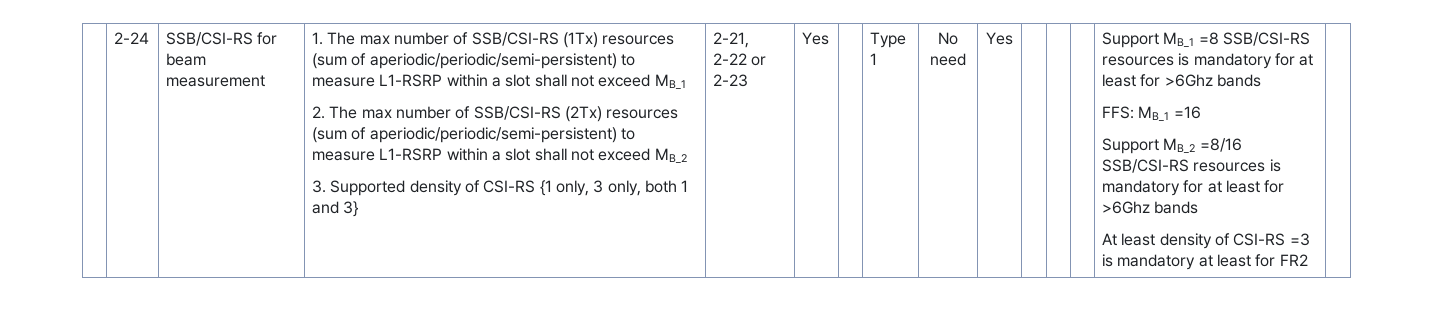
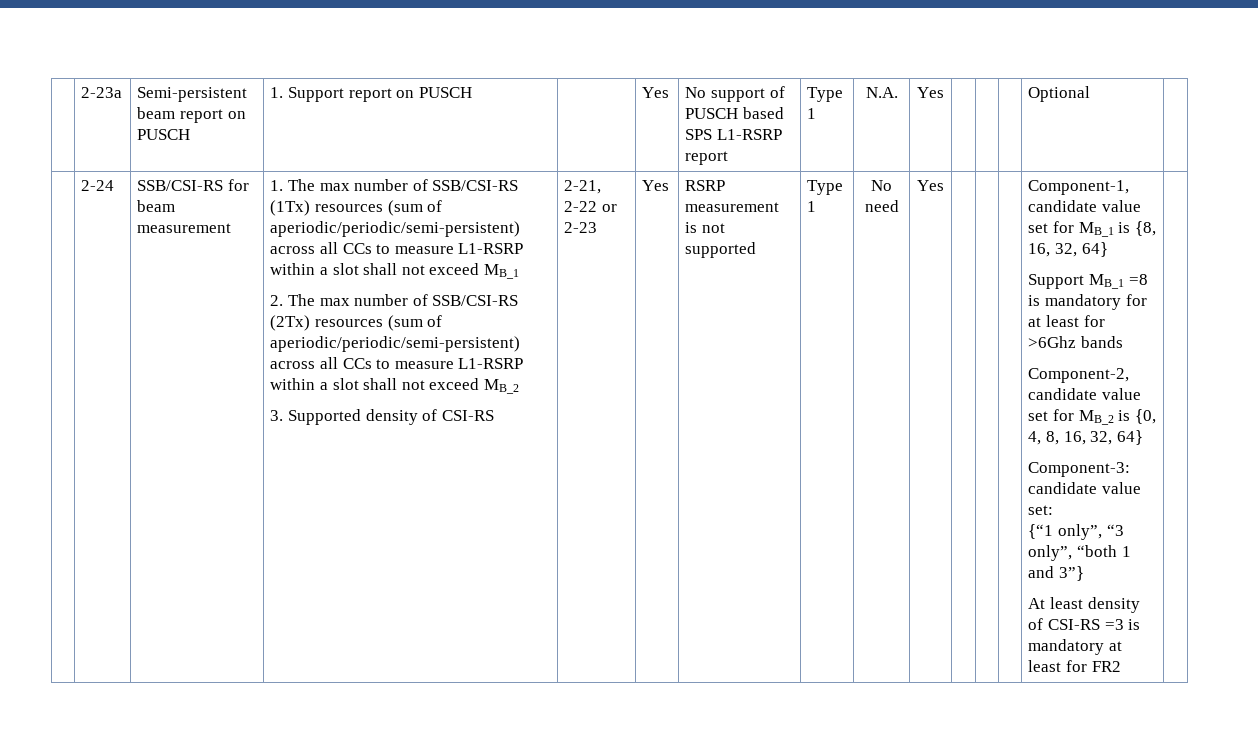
(114, 38) none -> [81,87,123,98] [137,87,248,102] [137,107,246,123] [137,129,191,140] [270,87,472,102] [642,87,670,98] [685,86,785,102] [685,107,784,119] [685,129,782,140] [685,151,729,165] [807,87,844,102] [807,108,817,119] [865,87,898,98] [917,87,944,98] [1028,86,1091,102] | 2-23a | Semi-persistent beam report on PUSCH | 1. Support report on PUSCH | | Yes | No support of PUSCH based SPS L1-RSRP report | Type 1 | N.A. | Yes | | | | Optional | //
(617, 61) none -> [270,242,372,254] across all CCs
(617, 135) none -> [270,357,372,369] across all CCs
[539,180,689,196] [312,201,359,217] {1 only, 3 only, both 1 and 3} -> (494, 415) none
(830, 38) none -> [685,180,726,191] [685,202,780,212] [685,222,725,233] [685,242,757,258] RSRP measurement is not supported
(1013, 38) none -> [1028,180,1130,195] [1028,200,1141,212] [1028,221,1156,237] [1028,242,1108,257] Component-1, candidate value set for MB_1 is {8, 16, 32, 64} //
[1222,32,1310,46] [1102,53,1314,69] [1102,74,1261,87] [1102,106,1201,121] [1102,138,1242,154] [1102,159,1281,173] [1102,180,1285,196] [1102,201,1199,214] SSB/CSI-RS resources is mandatory for at least for >6Ghz bands // FFS: MB_1 =16 // Support MB_2 =8/16 SSB/CSI-RS resources is mandatory for at least for >6Ghz bands -> [1028,294,1147,310] [1028,315,1105,327] [1028,336,1123,348] [1028,368,1130,383] [1028,388,1141,400] [1028,409,1156,425] [1028,430,1143,445] [1028,462,1131,477] [1028,482,1141,494] [1028,505,1054,515] [1028,524,1124,540] [1028,545,1131,561] [1028,566,1084,581] is mandatory for at least for >6Ghz bands // Component-2, candidate value set for MB_2 is {0, 4, 8, 16, 32, 64} // Component-3: candidate value set: // {“1 only”, “3 only”, “both 1 and 3”}

